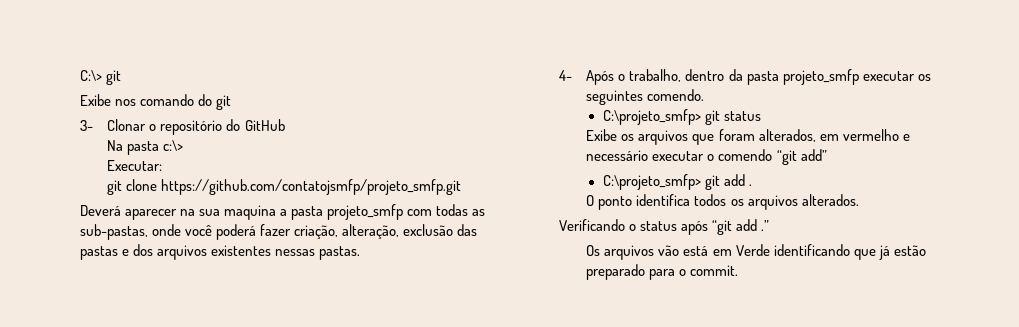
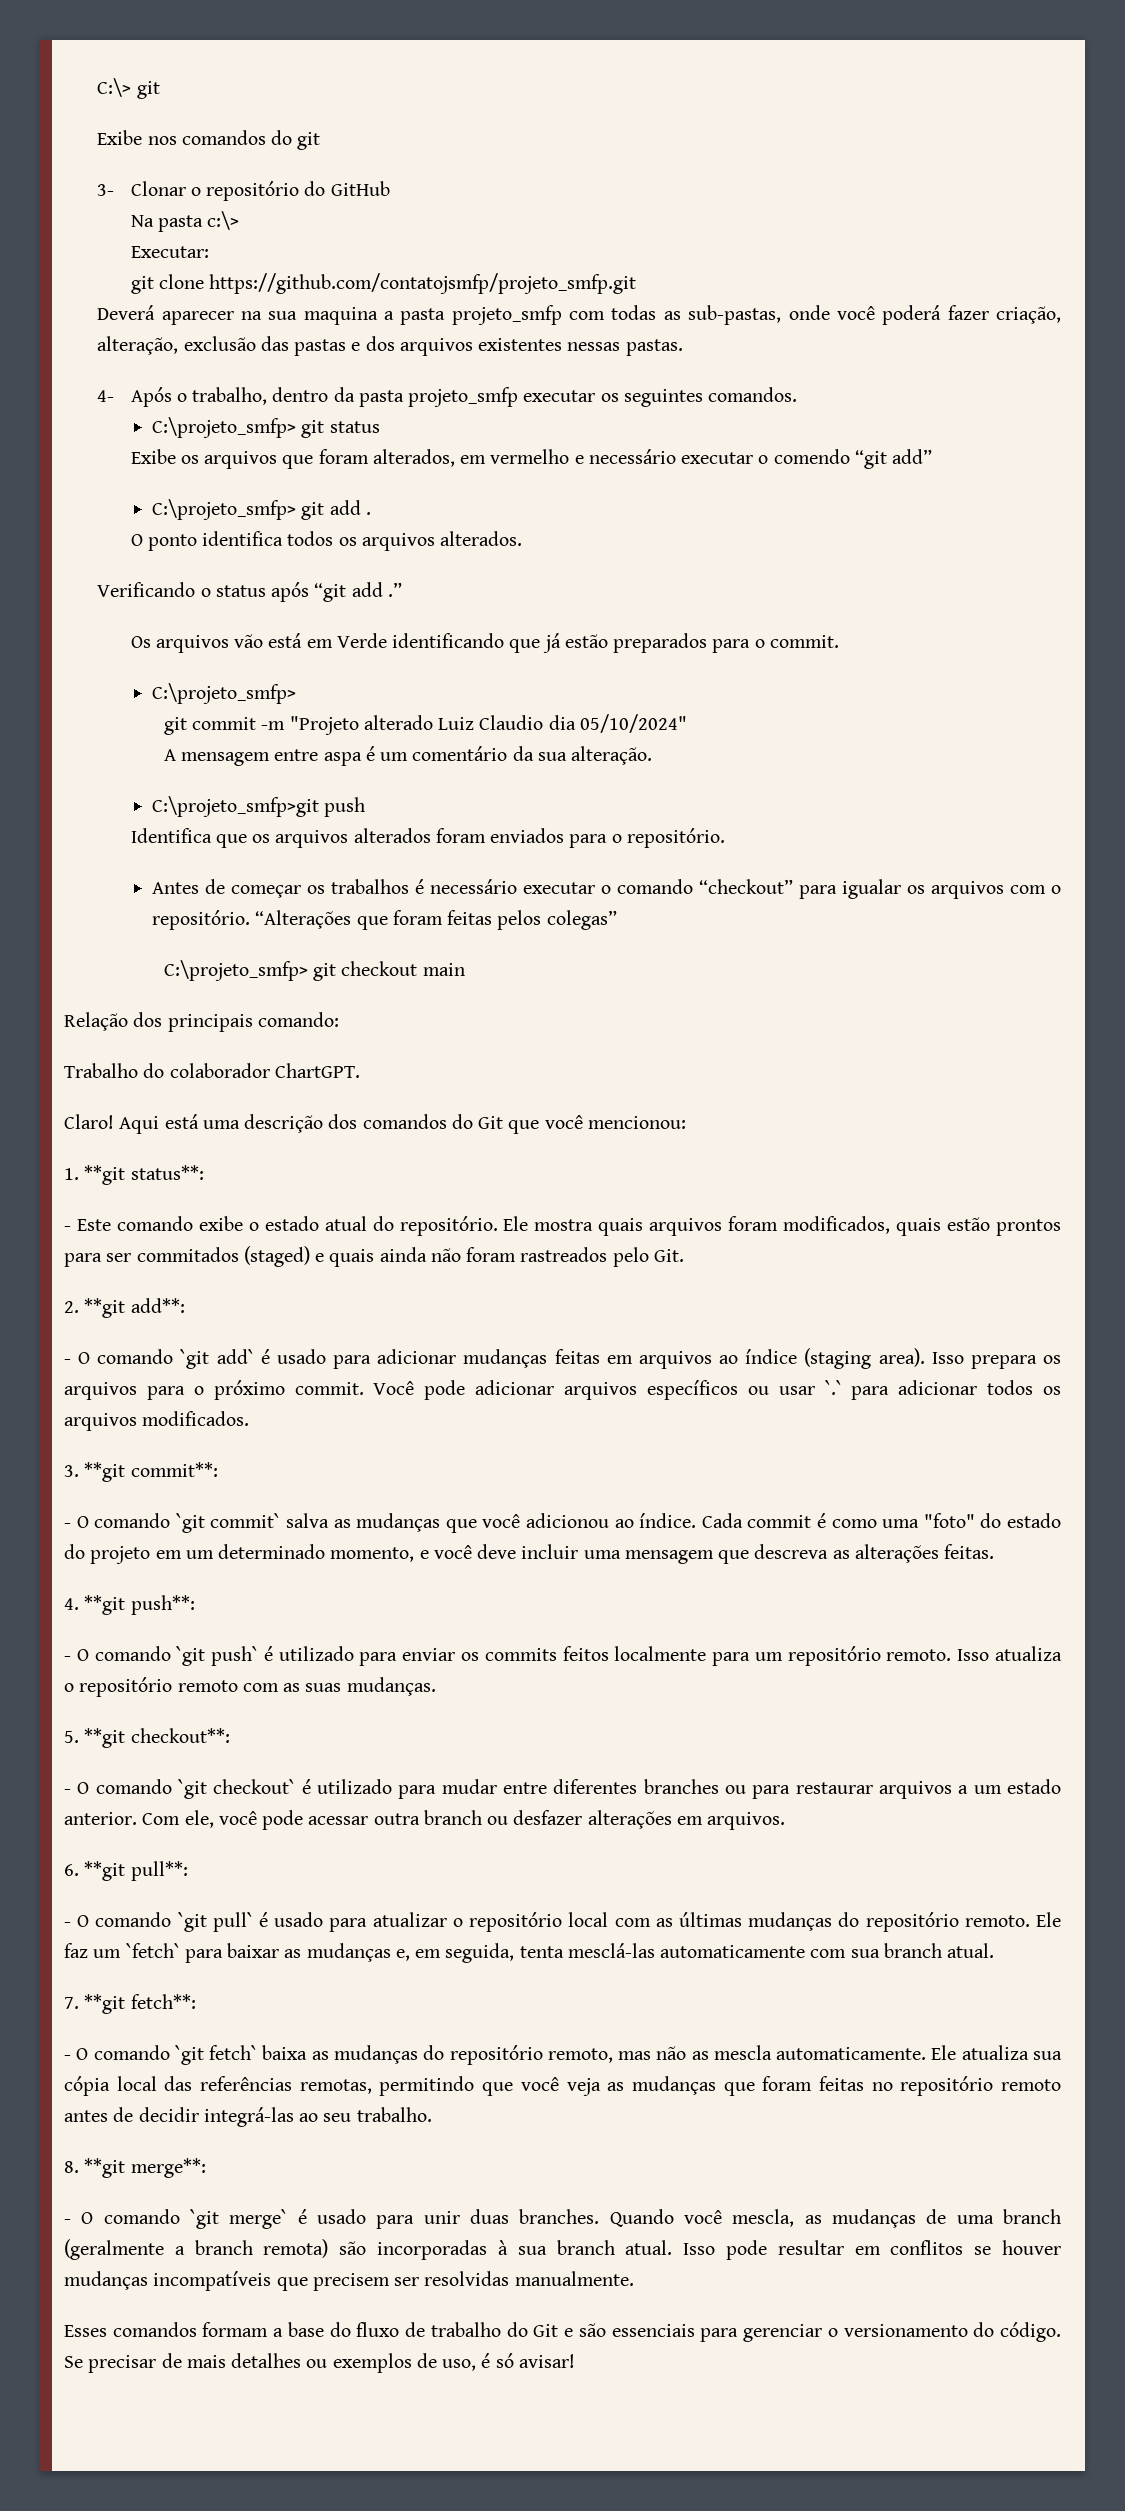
[139,94,194,106] comando -> [181,130,266,145] comandos
[647,89,705,101] comendo. -> [708,387,798,402] comandos.
[586,264,646,280] preparado -> [613,633,708,653] preparados
(739, 270) none -> [151,683,296,704] [163,714,687,735] [163,746,653,766] [151,796,366,817] [130,828,725,848] [151,879,1062,899] [151,910,617,930] [163,960,465,981] [64,1012,339,1032] [64,1063,360,1078] [64,1114,686,1134] [64,1165,204,1185] [64,1216,1062,1236] [64,1246,684,1267] [64,1298,185,1318] [64,1348,1061,1369] [64,1380,1061,1400] [64,1411,250,1431] [64,1462,218,1482] [64,1513,1062,1533] [64,1544,995,1564] [64,1595,195,1615] [64,1646,1063,1666] [64,1677,436,1697] [64,1728,230,1748] [64,1779,1062,1799] [64,1810,786,1830] [64,1861,188,1881] [64,1912,1061,1932] [64,1943,995,1963] [64,1994,196,2014] [64,2045,1063,2065] [64,2076,1061,2096] [64,2107,432,2127] [64,2158,206,2178] [64,2209,1062,2229] [64,2239,1061,2260] [64,2271,634,2291] [64,2322,1061,2342] [64,2353,575,2373] // C:\projeto_smfp> // git commit -m "Projeto alterado Luiz Claudio dia 05/10/2024" // A mensagem entre aspa é um comentário da sua alteração. // C:\projeto_smfp>git push // Identifica que os arquivos alterados foram enviados para o repositório. // Antes de começar os trabalhos é necessário executar o comando “checkout” para igualar os arquivos com o repositório. “Alterações que foram feitas pelos colegas” // C:\projeto_smfp> git checkout main // Relação dos principais comando: // Trabalho do colaborador ChartGPT. // Claro! Aqui está uma descrição dos comandos do Git que você mencionou: // 1. **git status**: // - Este comando exibe o estado atual do repositório. Ele mostra quais arquivos foram modificados, quais estão prontos para ser commitados (staged) e quais ainda não foram rastreados pelo Git. // 2. **git add**: // - O comando `git add` é usado para adicionar mudanças feitas em arquivos ao índice (staging area). Isso prepara os arquivos para o próximo commit. Você pode adicionar arquivos específicos ou usar `.` para adicionar todos os arquivos modificados. // 3. **git commit**: // - O comando `git commit` salva as mudanças que você adicionou ao índice. Cada commit é como uma "foto" do estado do projeto em um determinado momento, e você deve incluir uma mensagem que descreva as alterações feitas. // 4. **git push**: // - O comando `git push` é utilizado para enviar os commits feitos localmente para um repositório remoto. Isso atualiza o repositório remoto com as suas mudanças. // 5. **git checkout**: // - O comando `git checkout` é utilizado para mudar entre diferentes branches ou para restaurar arquivos a um estado anterior. Com ele, você pode acessar outra branch ou desfazer alterações em arquivos. // 6. **git pull**: // - O comando `git pull` é usado para atualizar o repositório local com as últimas mudanças do repositório remoto. Ele faz um `fetch` para baixar as mudanças e, em seguida, tenta mesclá-las automaticamente com sua branch atual. // 7. **git fetch**: // - O comando `git fetch` baixa as mudanças do repositório remoto, mas não as mescla automaticamente. Ele atualiza sua cópia local das referências remotas, permitindo que você veja as mudanças que foram feitas no repositório remoto antes de decidir integrá-las ao seu trabalho. // 8. **git merge**: // - O comando `git merge` é usado para unir duas branches. Quando você mescla, as mudanças de uma branch (geralmente a branch remota) são incorporadas à sua branch atual. Isso pode resultar em conflitos se houver mudanças incompatíveis que precisem ser resolvidas manualmente. // Esses comandos formam a base do fluxo de trabalho do Git e são essenciais para gerenciar o versionamento do código. Se precisar de mais detalhes ou exemplos de uso, é só avisar!

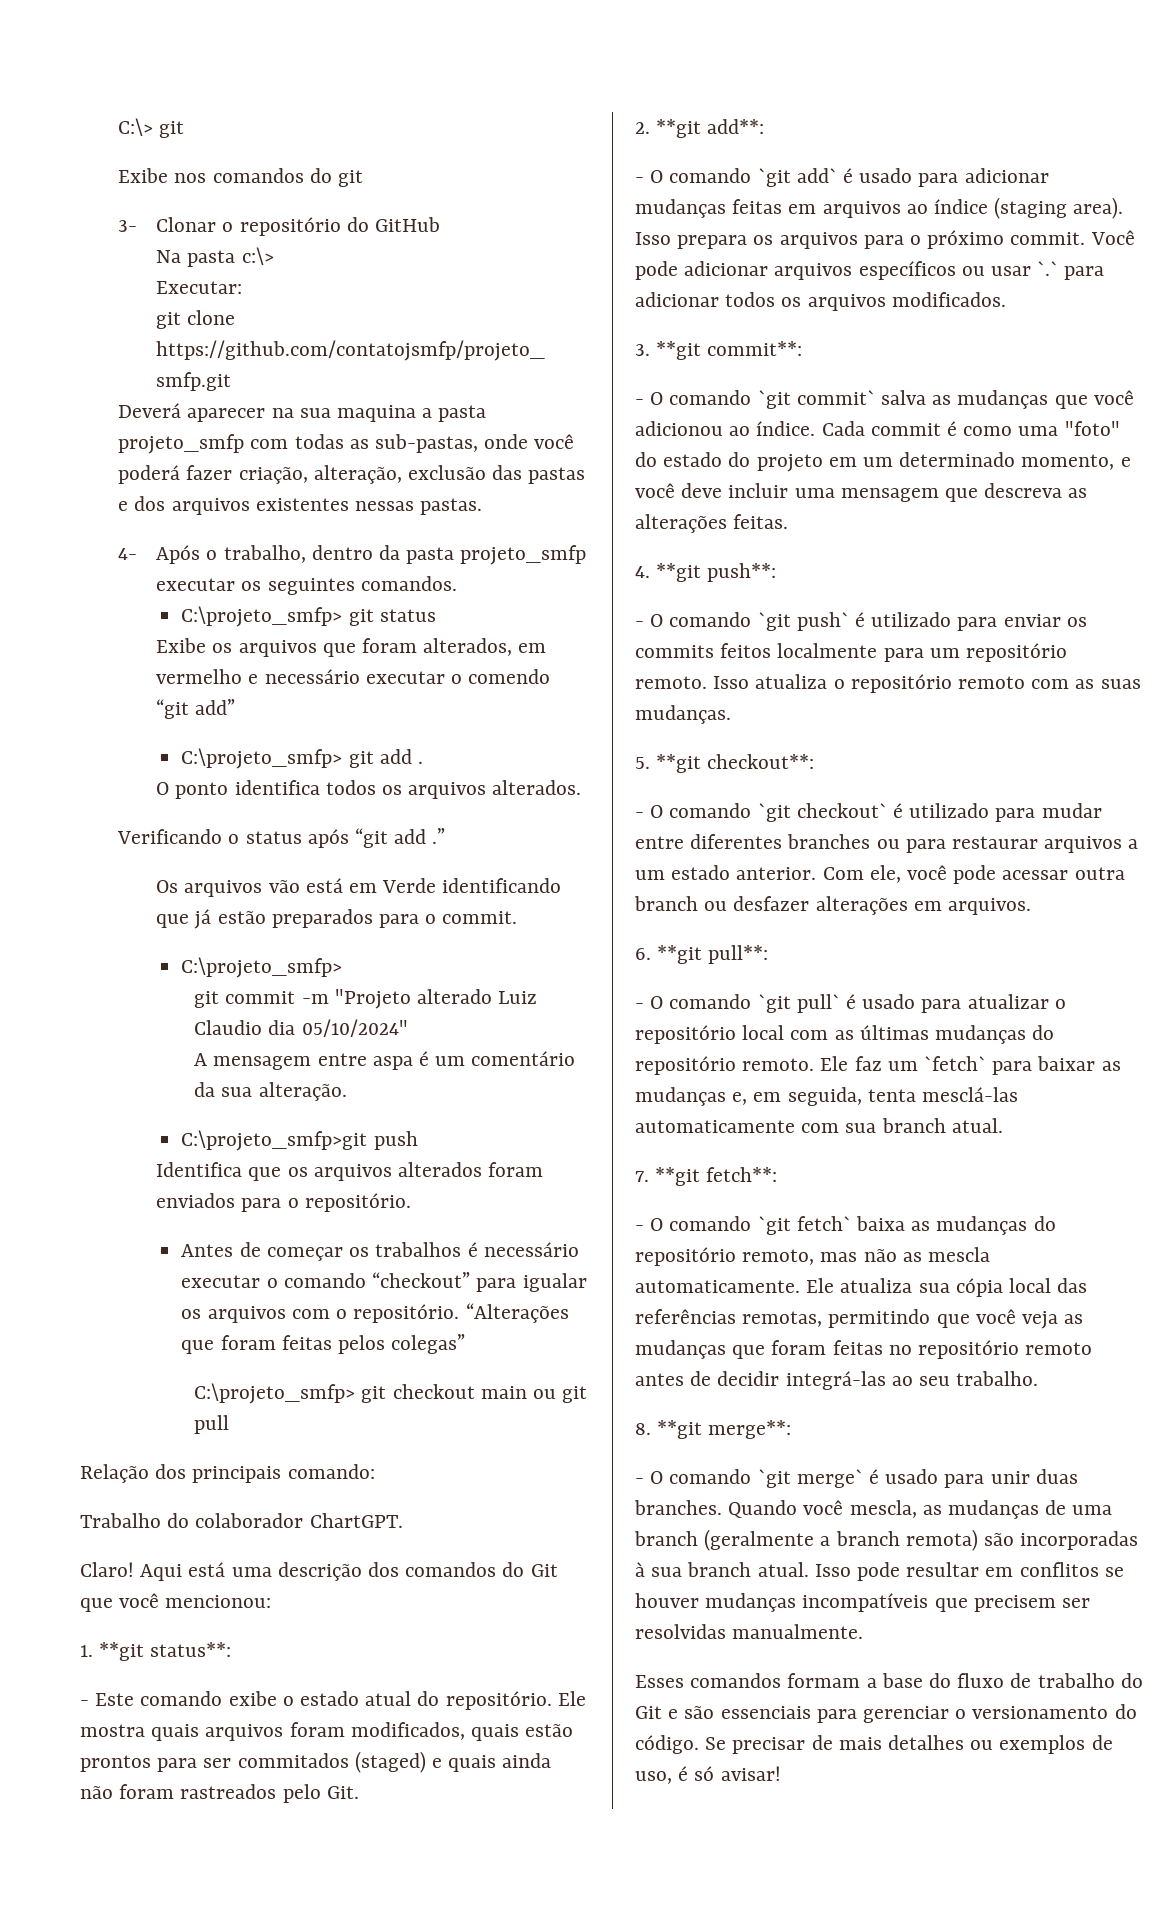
(465, 969) none -> [533,1386,588,1403] [194,1415,230,1434] ou git pull

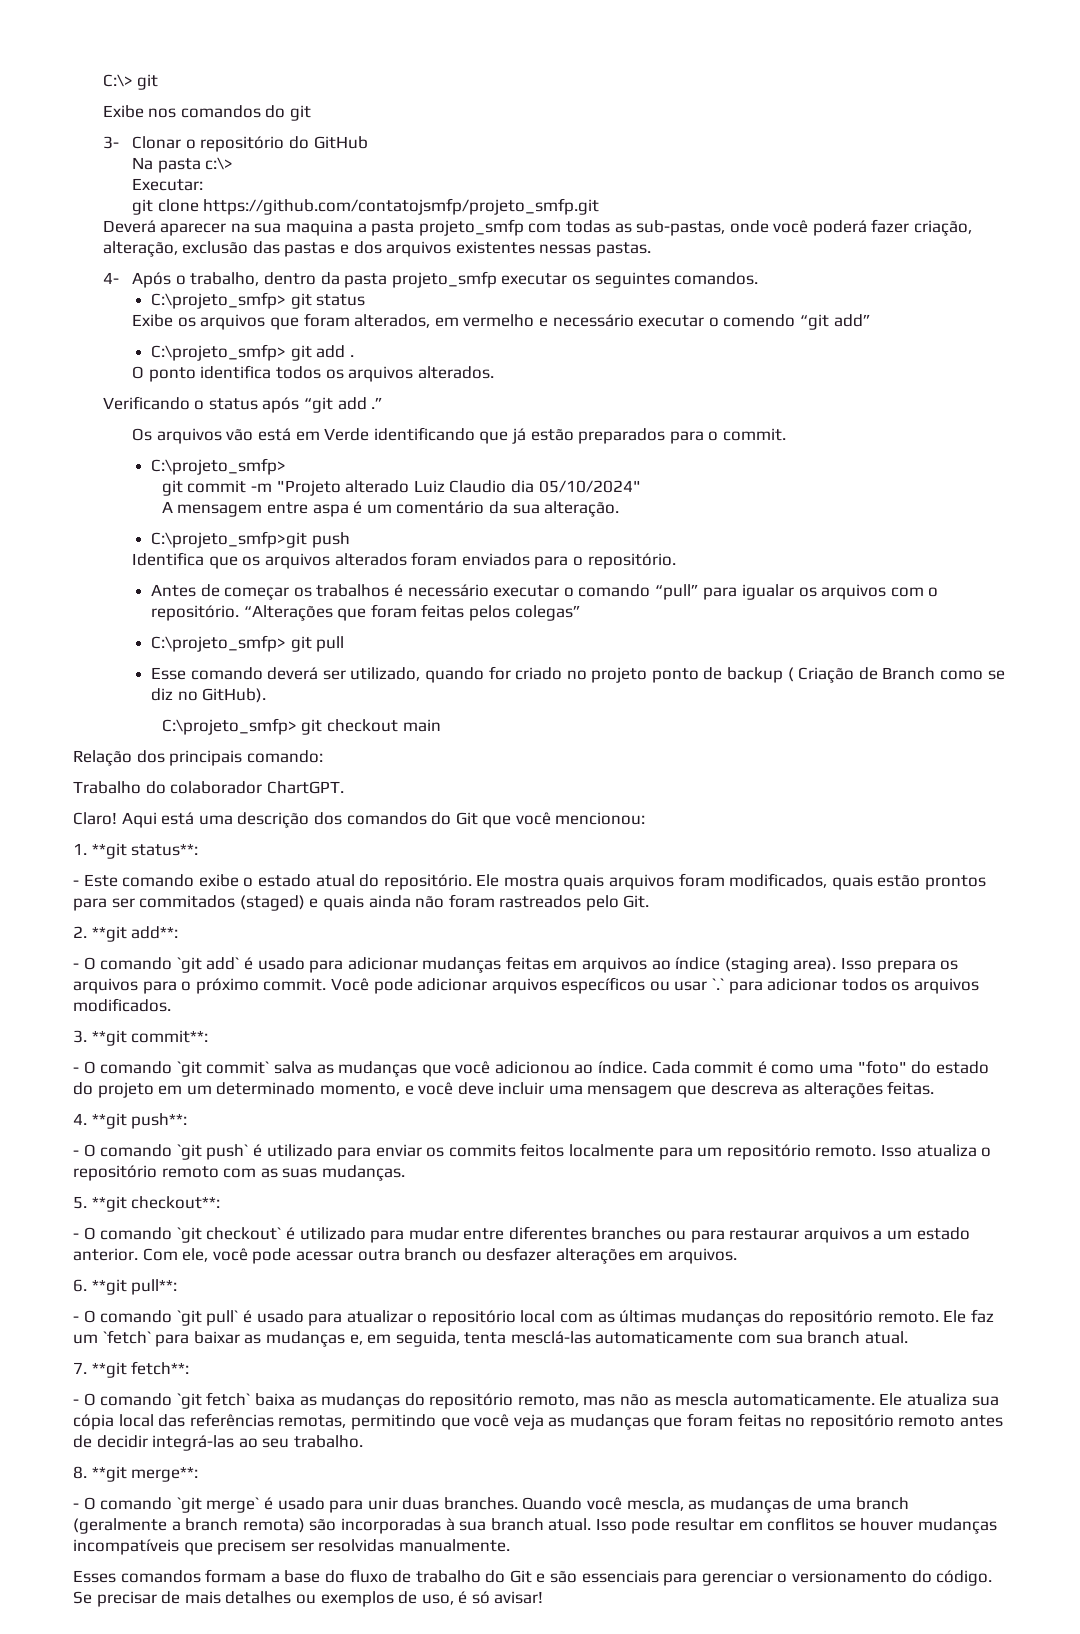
[372,1272,471,1288] “checkout” -> [654,584,699,600] “pull”
(466, 1344) none -> [150,635,345,652] [150,666,1005,683] [150,688,267,703] // C:\projeto_smfp> git pull // Esse comando deverá ser utilizado, quando for criado no projeto ponto de backup ( Criação de Branch como se diz no GitHub).
[533,1386,588,1403] [194,1415,230,1434] ou git pull -> (441, 725) none

